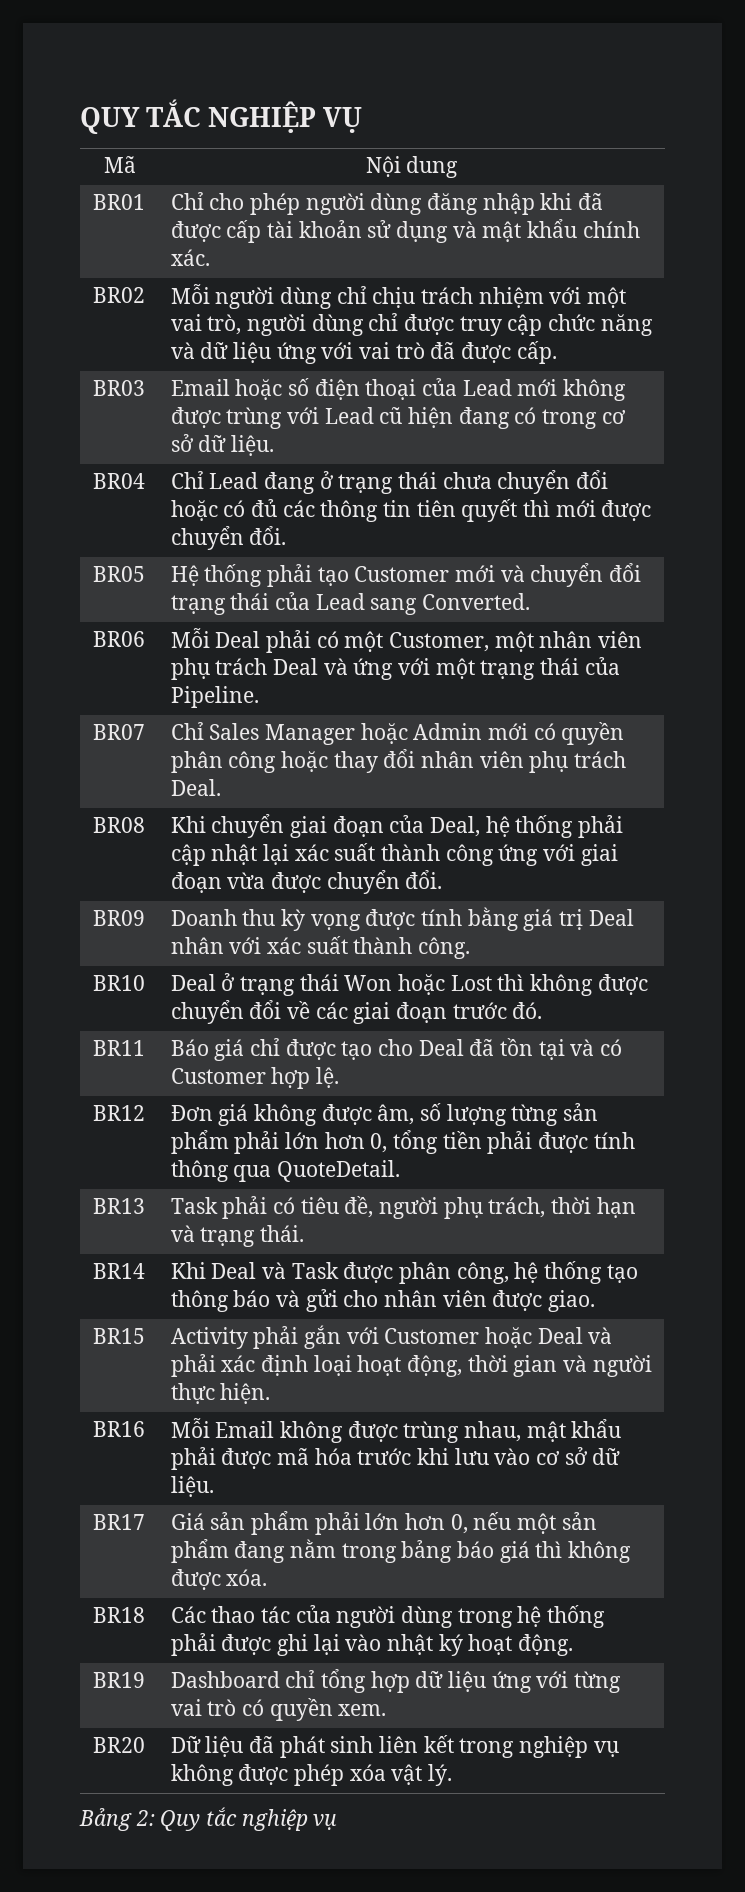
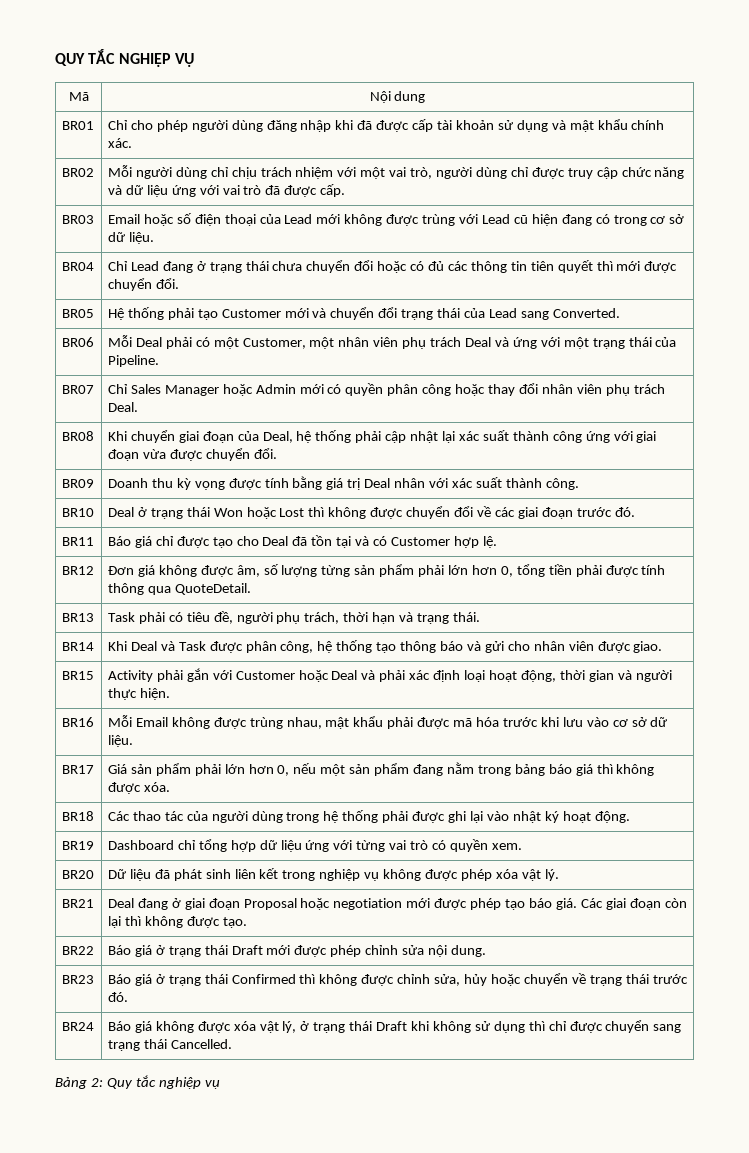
(453, 1775) none -> [61,899,94,908] [107,898,687,910] [107,916,247,928] [61,946,94,955] [107,945,486,957] [61,975,94,984] [107,973,688,986] [107,992,128,1002] [61,1022,94,1031] [107,1020,682,1033] [107,1039,232,1051] // BR21 | Deal đang ở giai đoạn Proposal hoặc negotiation mới được phép tạo báo giá. Các giai đoạn còn lại thì không được tạo. // BR22 | Báo giá ở trạng thái Draft mới được phép chỉnh sửa nội dung. // BR23 | Báo giá ở trạng thái Confirmed thì không được chỉnh sửa, hủy hoặc chuyển về trạng thái trước đó. // BR24 | Báo giá không được xóa vật lý, ở trạng thái Draft khi không sử dụng thì chỉ được chuyển sang trạng thái Cancelled.

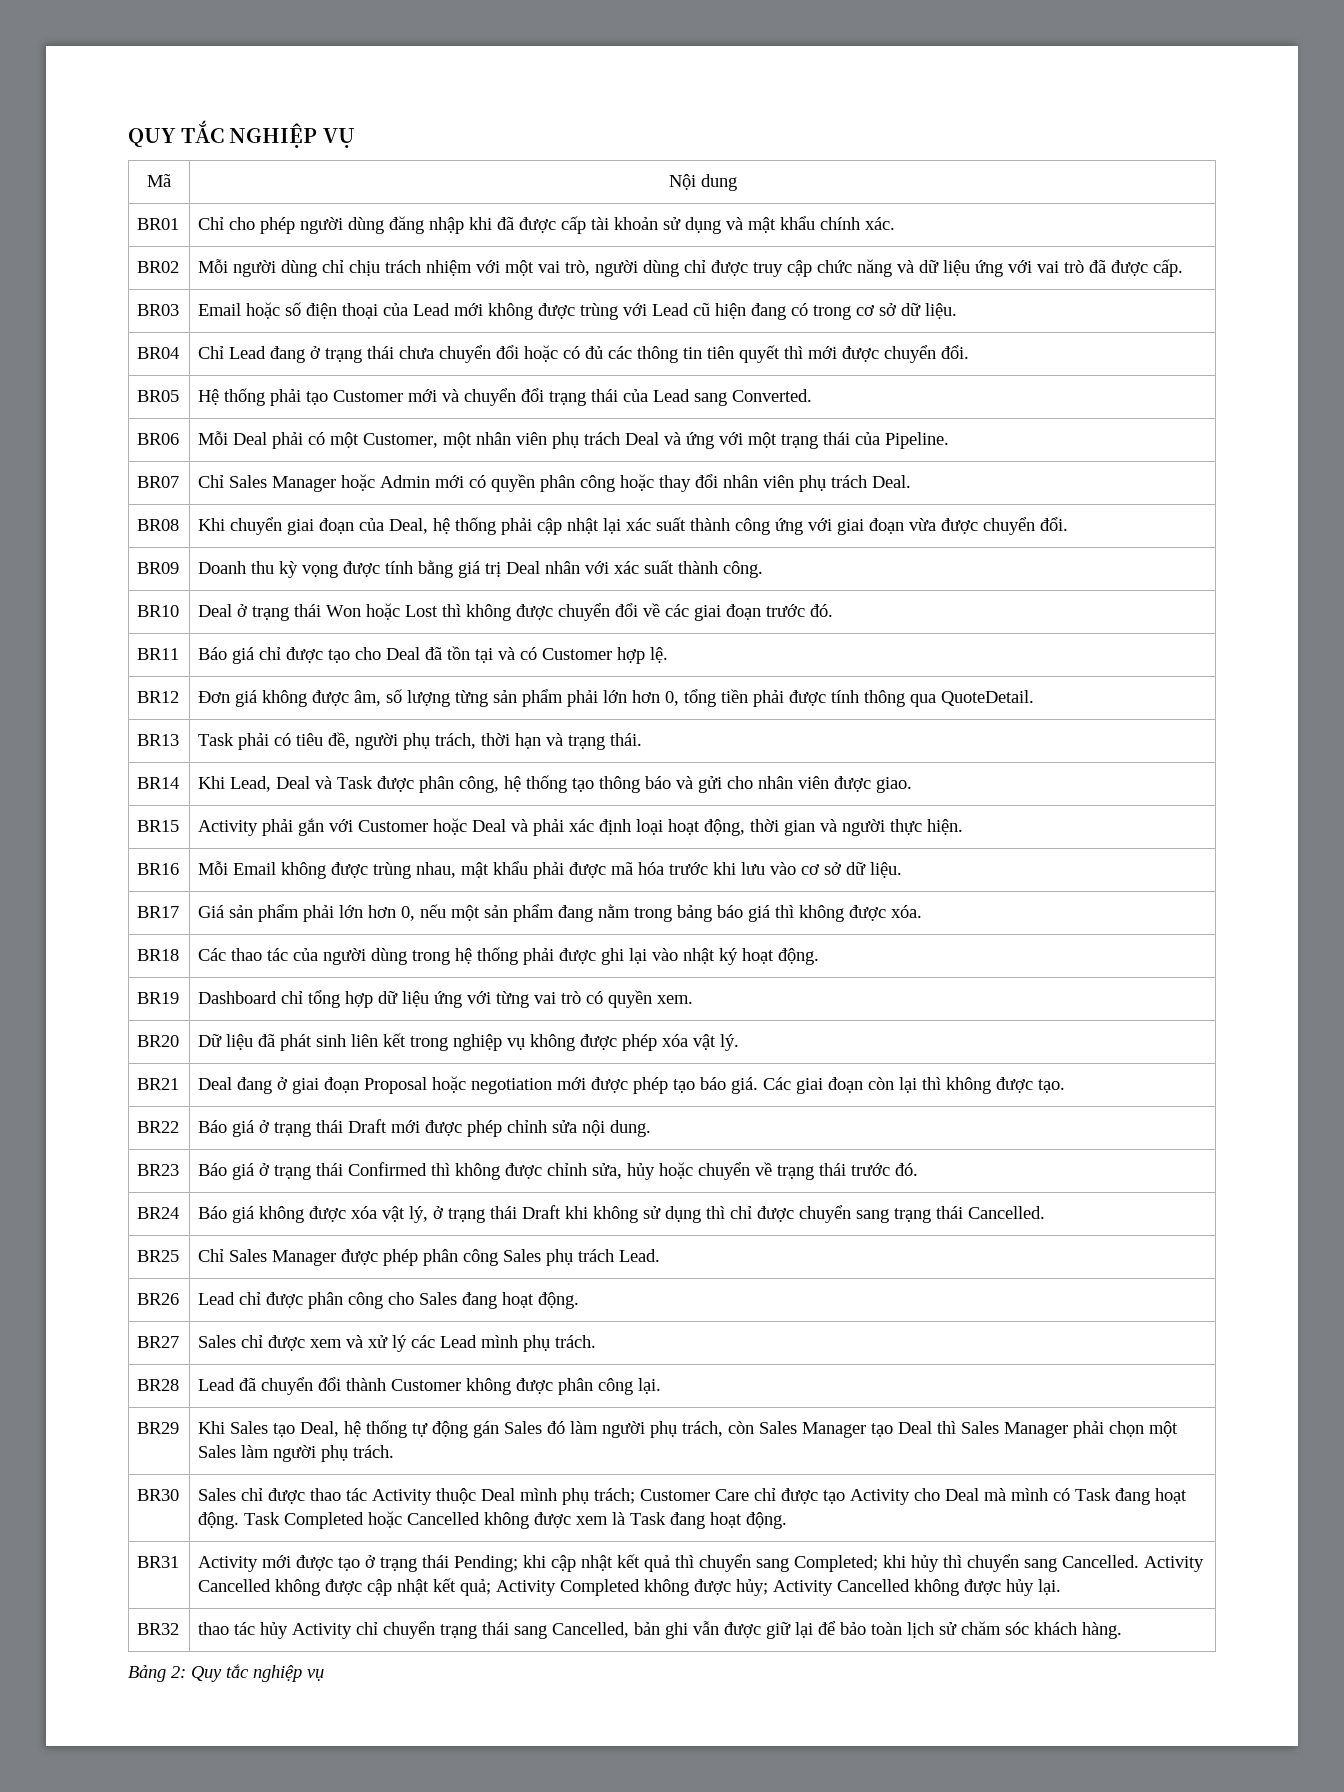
(127, 646) none -> [230,776,272,792] Lead,
(232, 1044) none -> [137,1250,180,1262] [198,1249,661,1266] [137,1293,180,1305] [198,1292,580,1309] [137,1336,180,1348] [198,1335,597,1352] [137,1379,180,1391] [198,1377,662,1395] [137,1422,180,1434] [198,1420,1179,1438] [198,1445,395,1462] [137,1489,180,1501] [198,1488,1188,1505] [198,1511,788,1529] [137,1556,180,1568] [198,1554,1205,1572] [198,1578,1062,1596] [137,1623,180,1635] [198,1621,1123,1639] // BR25 | Chỉ Sales Manager được phép phân công Sales phụ trách Lead. // BR26 | Lead chỉ được phân công cho Sales đang hoạt động. // BR27 | Sales chỉ được xem và xử lý các Lead mình phụ trách. // BR28 | Lead đã chuyển đổi thành Customer không được phân công lại. // BR29 | Khi Sales tạo Deal, hệ thống tự động gán Sales đó làm người phụ trách, còn Sales Manager tạo Deal thì Sales Manager phải chọn một Sales làm người phụ trách. // BR30 | Sales chỉ được thao tác Activity thuộc Deal mình phụ trách; Customer Care chỉ được tạo Activity cho Deal mà mình có Task đang hoạt động. Task Completed hoặc Cancelled không được xem là Task đang hoạt động. // BR31 | Activity mới được tạo ở trạng thái Pending; khi cập nhật kết quả thì chuyển sang Completed; khi hủy thì chuyển sang Cancelled. Activity Cancelled không được cập nhật kết quả; Activity Completed không được hủy; Activity Cancelled không được hủy lại. // BR32 | thao tác hủy Activity chỉ chuyển trạng thái sang Cancelled, bản ghi vẫn được giữ lại để bảo toàn lịch sử chăm sóc khách hàng.

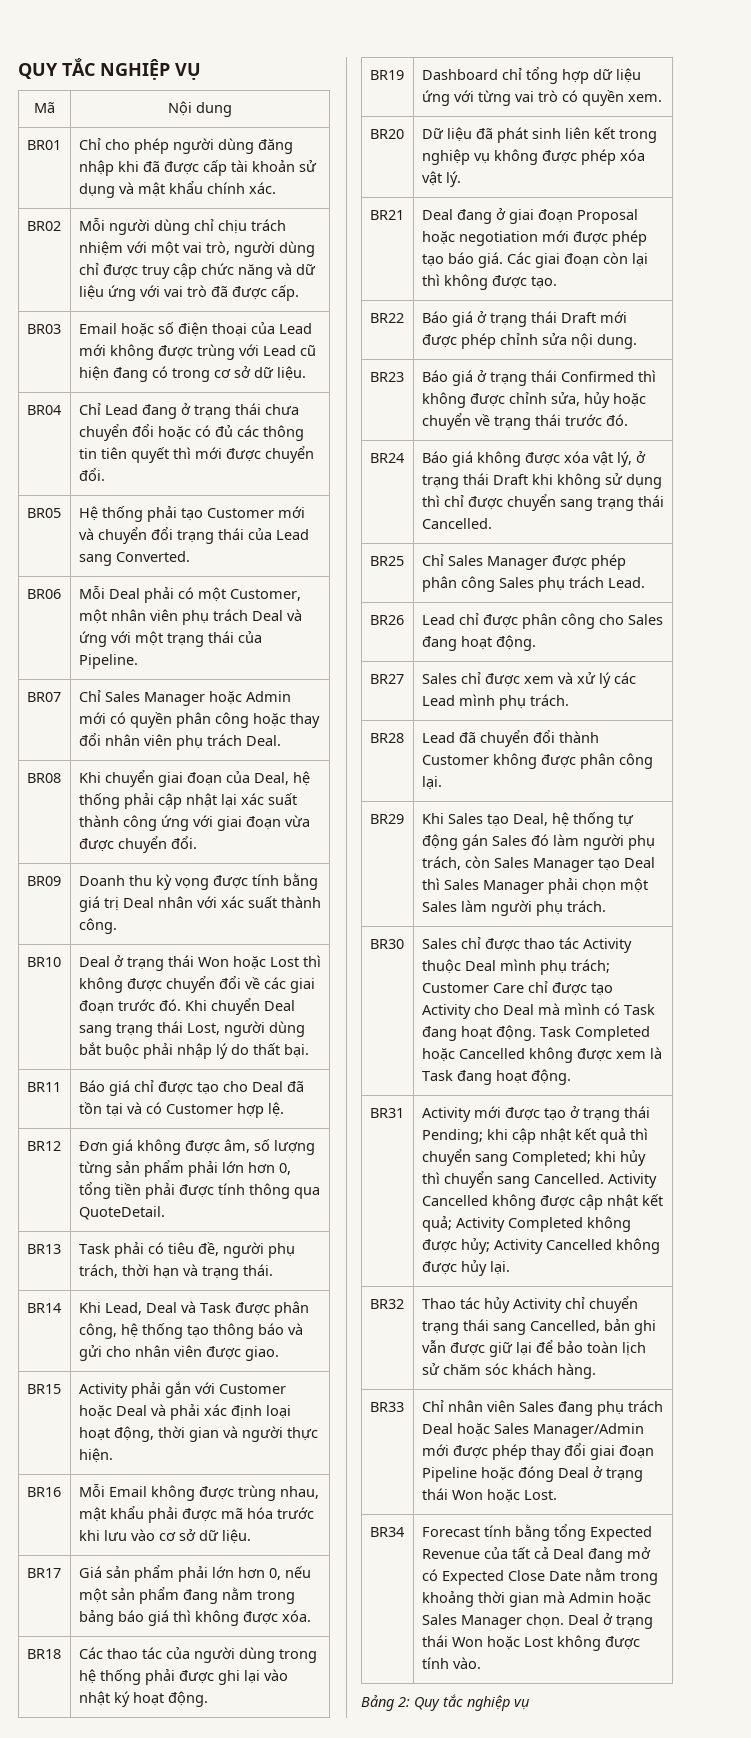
(834, 610) none -> [184,998,295,1015] [78,1021,305,1037] [78,1042,309,1059] Khi chuyển Deal sang trạng thái Lost, người dùng bắt buộc phải nhập lý do thất bại.
[198,1622,230,1635] thao -> [421,1298,456,1309] Thao
(1123, 1630) none -> [369,1402,404,1412] [421,1400,663,1416] [421,1423,644,1438] [421,1443,654,1460] [421,1466,643,1482] [421,1488,557,1503] [369,1527,404,1537] [421,1524,652,1541] [421,1547,651,1563] [421,1568,658,1585] [421,1591,651,1607] [421,1613,653,1629] [421,1635,640,1651] [421,1657,481,1669] // BR33 | Chỉ nhân viên Sales đang phụ trách Deal hoặc Sales Manager/Admin mới được phép thay đổi giai đoạn Pipeline hoặc đóng Deal ở trạng thái Won hoặc Lost. // BR34 | Forecast tính bằng tổng Expected Revenue của tất cả Deal đang mở có Expected Close Date nằm trong khoảng thời gian mà Admin hoặc Sales Manager chọn. Deal ở trạng thái Won hoặc Lost không được tính vào.

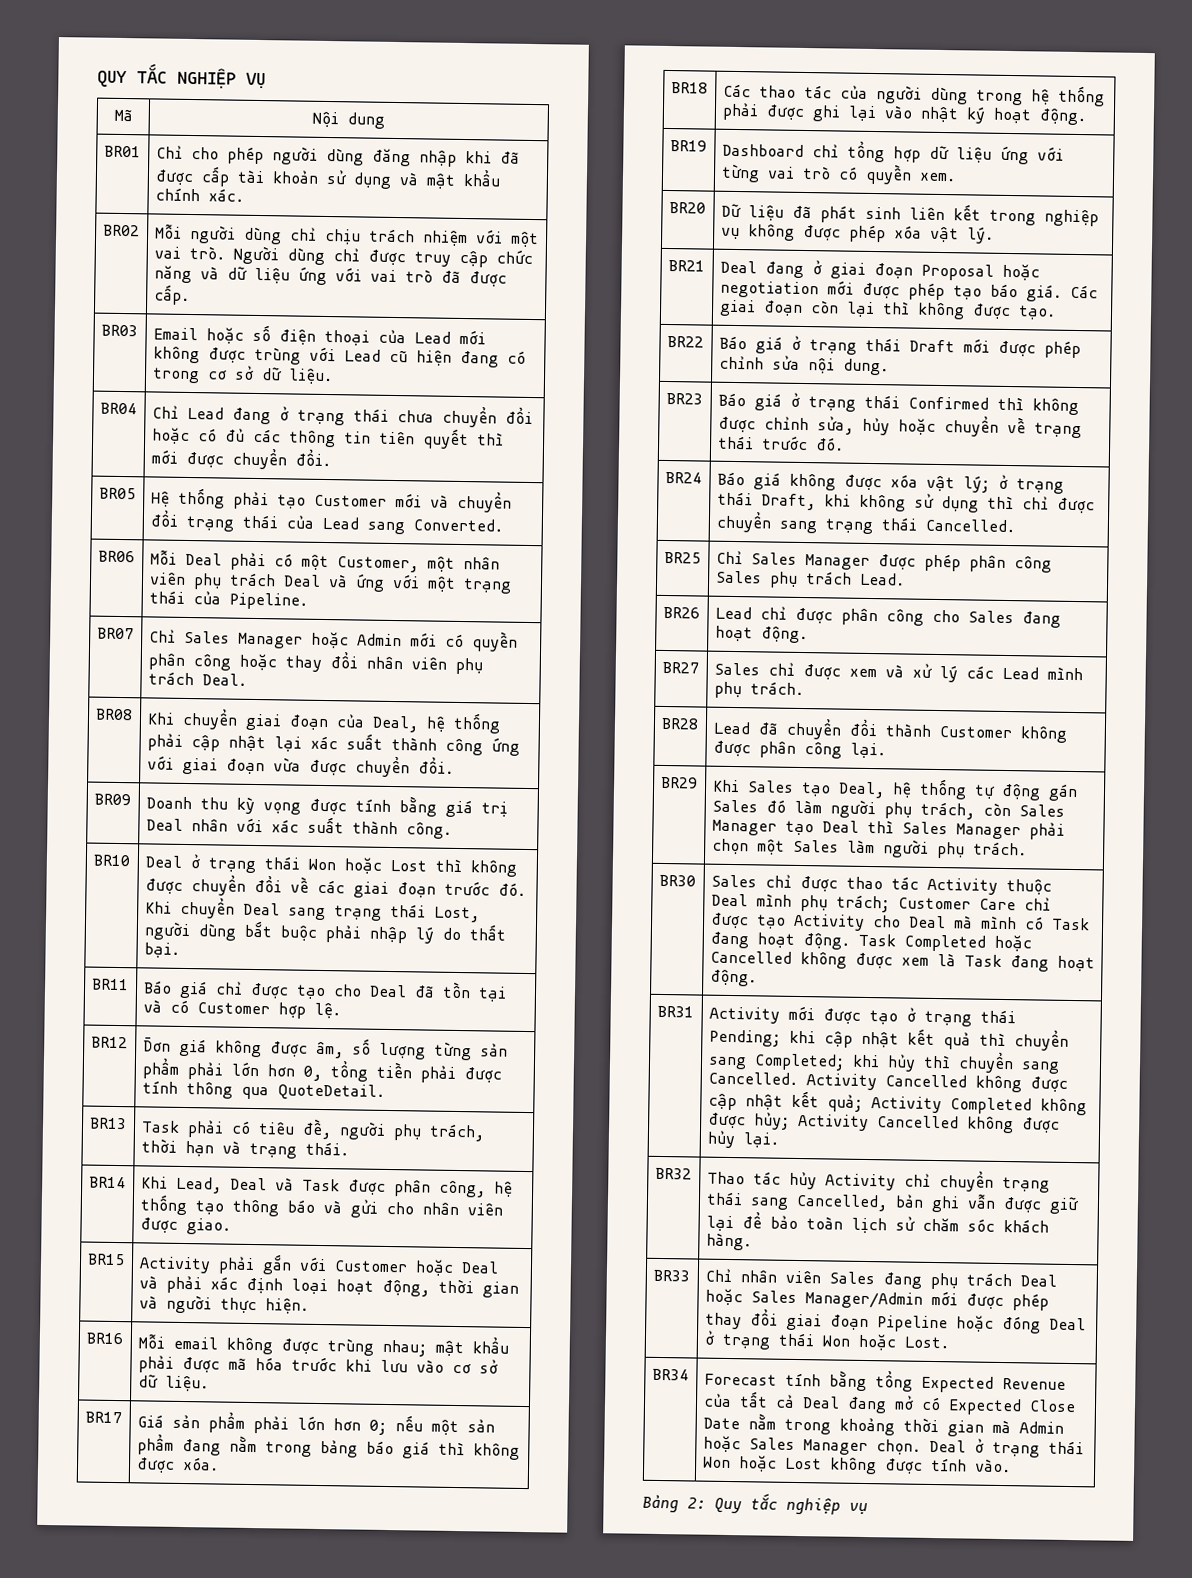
[205,241,275,257] trò, người -> [188,245,279,265] trò. Người
[108,1485,319,1501] Email không được trùng nhau, -> [172,1336,427,1357] email không được trùng nhau;
[268,1568,281,1580] 0, -> [368,1419,387,1435] 0;
[616,451,646,467] [421,473,528,489] lý, ở trạng thái Draft -> [962,474,1064,494] [716,491,816,511] lý; ở trạng thái Draft,

